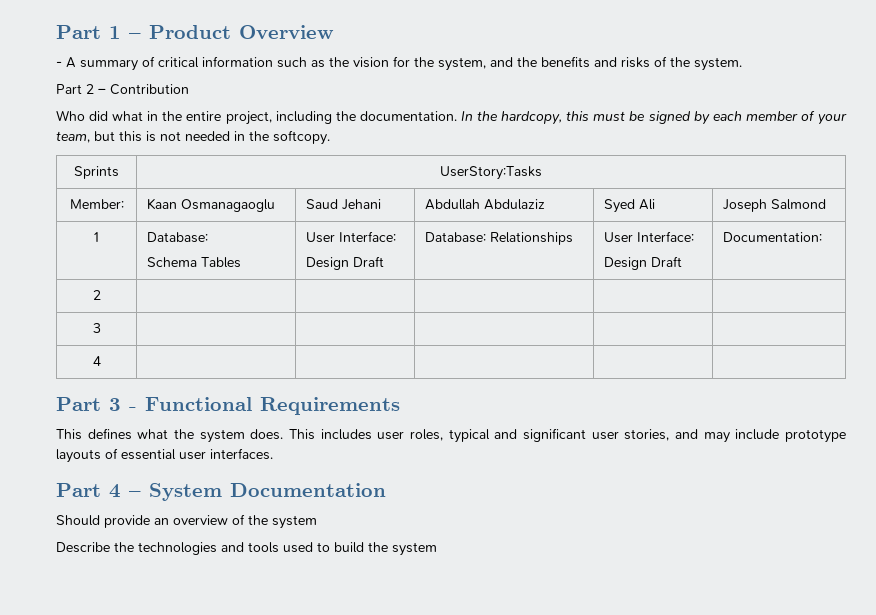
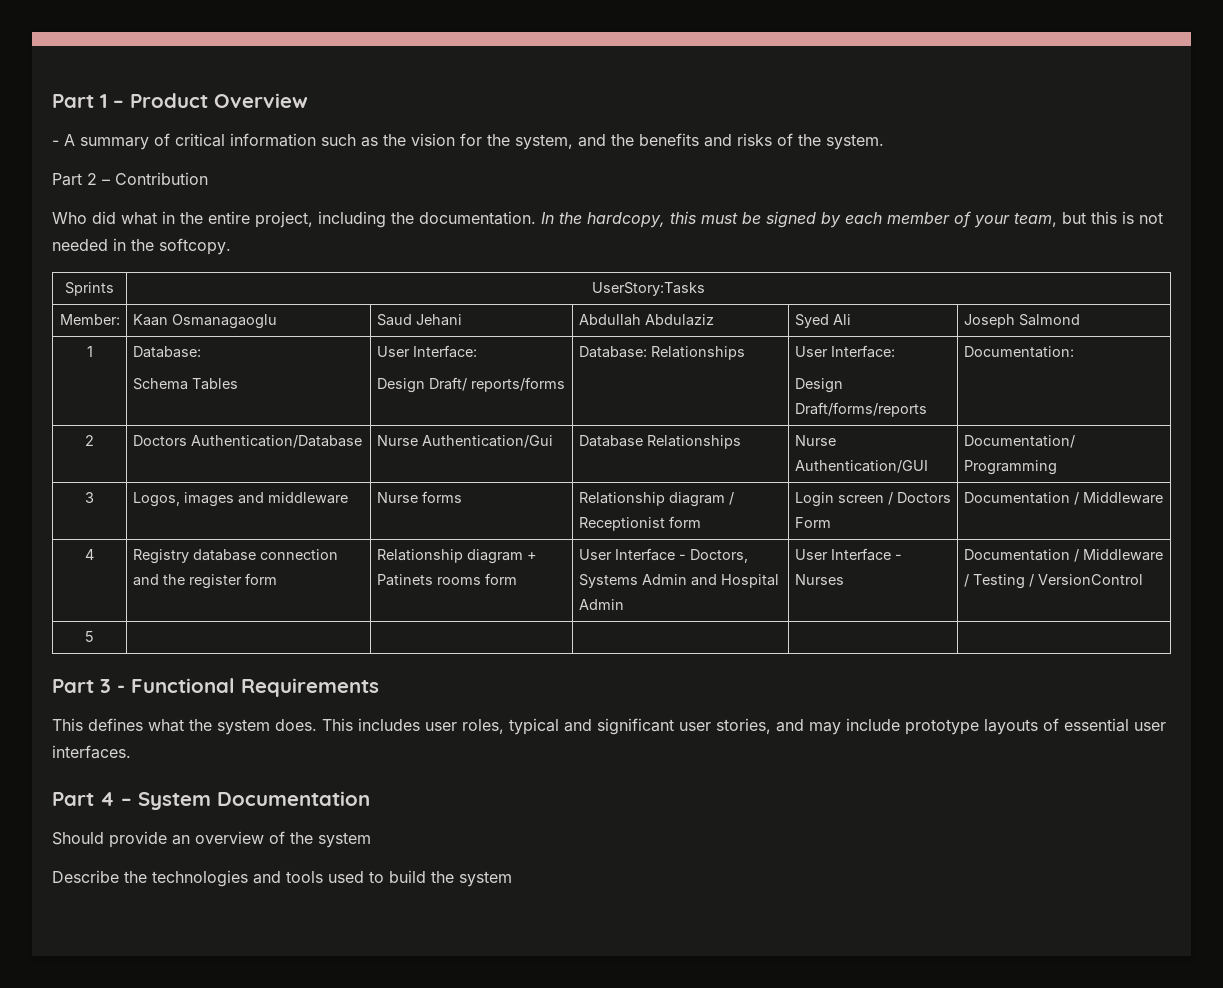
[353,256,385,267] Draft -> [428,377,565,392] Draft/ reports/forms
[651,256,683,267] Draft -> [794,402,927,417] Draft/forms/reports
[92,323,101,333] [92,356,101,366] | | | | // 3 | | | | | // 4 -> [132,435,362,448] [376,435,553,448] [578,435,741,449] [794,435,836,446] [794,460,928,473] [963,435,1075,448] [963,460,1057,475] [85,492,94,503] [132,492,348,507] [376,491,462,503] [578,492,734,507] [578,516,701,531] [794,492,951,507] [794,517,831,528] [963,492,1163,505] [85,549,94,560] [132,549,338,564] [132,573,277,589] [376,549,537,564] [376,573,517,586] [578,548,748,563] [578,574,779,588] [578,599,624,610] [794,548,902,561] [794,574,844,585] [963,549,1163,562] [963,574,1143,589] [85,631,94,642] Doctors Authentication/Database | Nurse Authentication/Gui | Database Relationships | Nurse Authentication/GUI | Documentation/ Programming // 3 | Logos, images and middleware | Nurse forms | Relationship diagram / Receptionist form | Login screen / Doctors Form | Documentation / Middleware // 4 | Registry database connection and the register form | Relationship diagram + Patinets rooms form | User Interface - Doctors, Systems Admin and Hospital Admin | User Interface - Nurses | Documentation / Middleware / Testing / VersionControl // 5

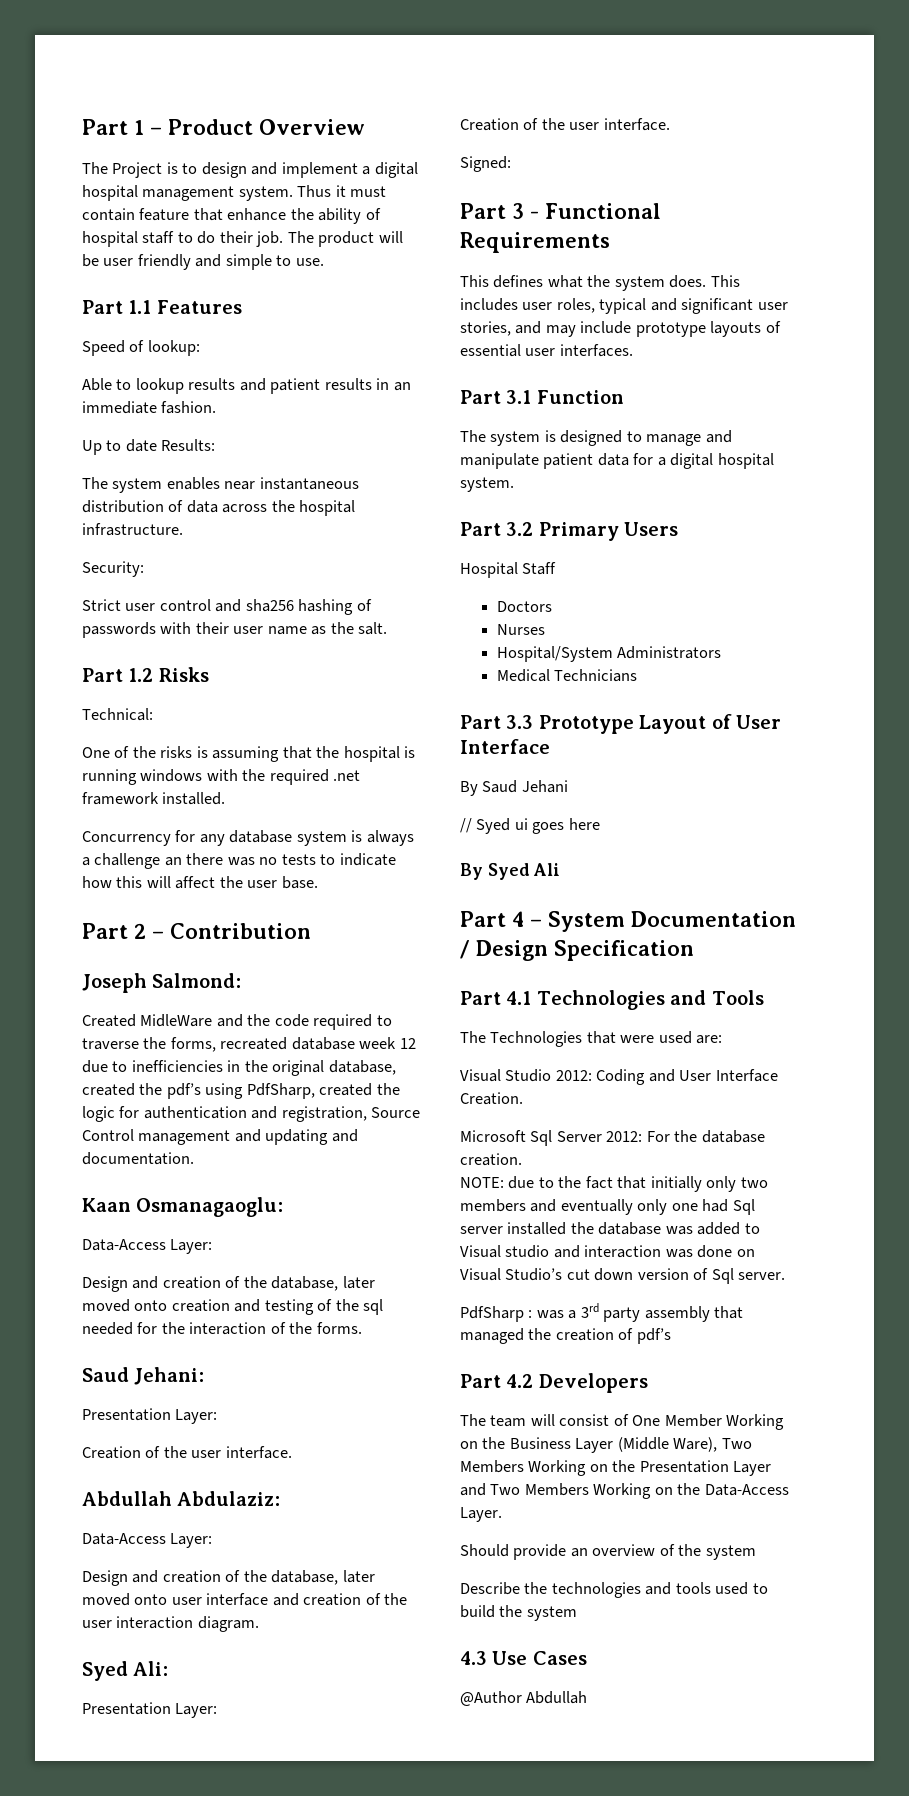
[52,133,884,150] [52,172,208,186] [52,211,1163,228] [52,238,231,255] [65,282,114,296] [592,282,705,296] [59,314,120,325] [132,314,277,329] [376,314,462,326] [578,314,714,326] [794,314,851,328] [963,314,1080,328] [86,346,93,357] [132,346,201,358] [132,378,238,390] [376,345,477,358] [376,377,565,393] [578,346,745,360] [794,345,895,358] [794,378,843,393] [794,402,927,417] [963,346,1074,358] [85,435,94,446] [132,435,362,448] [376,435,553,448] [578,435,741,449] [794,435,836,446] [794,460,928,473] [963,435,1075,448] [963,460,1057,475] [85,492,94,503] [132,492,348,507] [376,491,462,503] [578,492,734,507] [578,516,701,531] [794,492,951,507] [794,517,831,528] [963,492,1163,505] [85,549,94,560] [132,549,338,564] [132,573,277,589] [376,549,537,564] [376,573,517,586] [578,548,748,563] [578,574,779,588] [578,599,624,610] [794,548,902,561] [794,574,844,585] [963,549,1163,562] [963,574,1143,589] [85,631,94,642] - A summary of critical information such as the vision for the system, and the benefits and risks of the system. // Part 2 – Contribution // Who did what in the entire project, including the documentation. In the hardcopy, this must be signed by each member of your team, but this is not needed in the softcopy. // Sprints | UserStory:Tasks // Member: | Kaan Osmanagaoglu | Saud Jehani | Abdullah Abdulaziz | Syed Ali | Joseph Salmond // 1 | Database: // Schema Tables | User Interface: // Design Draft/ reports/forms | Database: Relationships | User Interface: // Design Draft/forms/reports | Documentation: // 2 | Doctors Authentication/Database | Nurse Authentication/Gui | Database Relationships | Nurse Authentication/GUI | Documentation/ Programming // 3 | Logos, images and middleware | Nurse forms | Relationship diagram / Receptionist form | Login screen / Doctors Form | Documentation / Middleware // 4 | Registry database connection and the register form | Relationship diagram + Patinets rooms form | User Interface - Doctors, Systems Admin and Hospital Admin | User Interface - Nurses | Documentation / Middleware / Testing / VersionControl // 5 | | | | | -> [82,162,418,178] [82,185,387,201] [82,208,381,224] [82,231,403,247] [82,254,324,270] [82,300,242,314] [82,340,200,356] [82,378,411,394] [82,401,217,414] [82,439,216,455] [82,477,359,493] [82,500,356,516] [82,523,183,536] [82,561,144,577] [82,599,372,615] [82,622,388,638] [82,667,209,682] [82,708,153,721] [82,746,416,762] [82,769,361,785] [82,792,226,805] [82,830,414,846] [82,853,396,869] [82,876,318,889] [82,923,311,939] [82,973,242,993] [82,1014,392,1030] [82,1037,416,1052] [82,1060,396,1076] [82,1083,400,1099] [82,1106,421,1122] [82,1129,358,1145] [82,1152,194,1165] [82,1197,284,1217] [82,1239,213,1254] [82,1276,375,1292] [82,1299,384,1315] [82,1322,362,1335] [82,1367,205,1385] [82,1408,218,1424] [82,1446,292,1459] [82,1491,281,1506] [82,1533,213,1548] [82,1570,375,1586] [82,1593,408,1606] [82,1616,259,1632] [82,1661,169,1681] [82,1702,218,1718] [460,118,670,131] [460,156,511,172] The Project is to design and implement a digital hospital management system. Thus it must contain feature that enhance the ability of hospital staff to do their job. The product will be user friendly and simple to use. // Part 1.1 Features // Speed of lookup: // Able to lookup results and patient results in an immediate fashion. // Up to date Results: // The system enables near instantaneous distribution of data across the hospital infrastructure. // Security: // Strict user control and sha256 hashing of passwords with their user name as the salt. // Part 1.2 Risks // Technical: // One of the risks is assuming that the hospital is running windows with the required .net framework installed. // Concurrency for any database system is always a challenge an there was no tests to indicate how this will affect the user base. // Part 2 – Contribution // Joseph Salmond: // Created MidleWare and the code required to traverse the forms, recreated database week 12 due to inefficiencies in the original database, created the pdf’s using PdfSharp, created the logic for authentication and registration, Source Control management and updating and documentation. // Kaan Osmanagaoglu: // Data-Access Layer: // Design and creation of the database, later moved onto creation and testing of the sql needed for the interaction of the forms. // Saud Jehani: // Presentation Layer: // Creation of the user interface. // Abdullah Abdulaziz: // Data-Access Layer: // Design and creation of the database, later moved onto user interface and creation of the user interaction diagram. // Syed Ali: // Presentation Layer: // Creation of the user interface. // Signed:
(131, 752) none -> [460,390,624,404] [460,430,732,446] [460,453,774,469] [460,477,514,492] [460,522,679,541] [460,562,557,578] [496,601,552,612] [496,624,545,635] [496,646,722,662] [496,669,638,682] [460,714,781,734] [460,739,550,754] [460,780,568,796] [460,818,600,834] [460,863,561,880] // Part 3.1 Function // The system is designed to manage and manipulate patient data for a digital hospital system. // Part 3.2 Primary Users // Hospital Staff // Doctors // Nurses // Hospital/System Administrators // Medical Technicians // Part 3.3 Prototype Layout of User Interface // By Saud Jehani // // Syed ui goes here // By Syed Ali
(370, 798) none -> [460,940,694,961] [460,990,764,1010] [460,1031,723,1047] [460,1069,778,1085] [460,1092,523,1105] [460,1130,765,1146] [460,1153,522,1166] [460,1176,768,1192] [460,1199,755,1215] [460,1222,760,1235] [460,1245,755,1258] [460,1268,786,1284] [460,1303,744,1322] [460,1328,671,1344] [460,1373,648,1393] [460,1414,785,1430] [460,1437,752,1453] [460,1460,772,1476] [460,1483,789,1499] [460,1507,502,1522] / Design Specification // Part 4.1 Technologies and Tools // The Technologies that were used are: // Visual Studio 2012: Coding and User Interface Creation. // Microsoft Sql Server 2012: For the database creation. // NOTE: due to the fact that initially only two members and eventually only one had Sql server installed the database was added to Visual studio and interaction was done on Visual Studio’s cut down version of Sql server. // PdfSharp : was a 3rd party assembly that managed the creation of pdf’s // Part 4.2 Developers // The team will consist of One Member Working on the Business Layer (Middle Ware), Two Members Working on the Presentation Layer and Two Members Working on the Data-Access Layer.
(512, 879) none -> [460,1651,587,1665] [460,1691,588,1706] // 4.3 Use Cases // @Author Abdullah

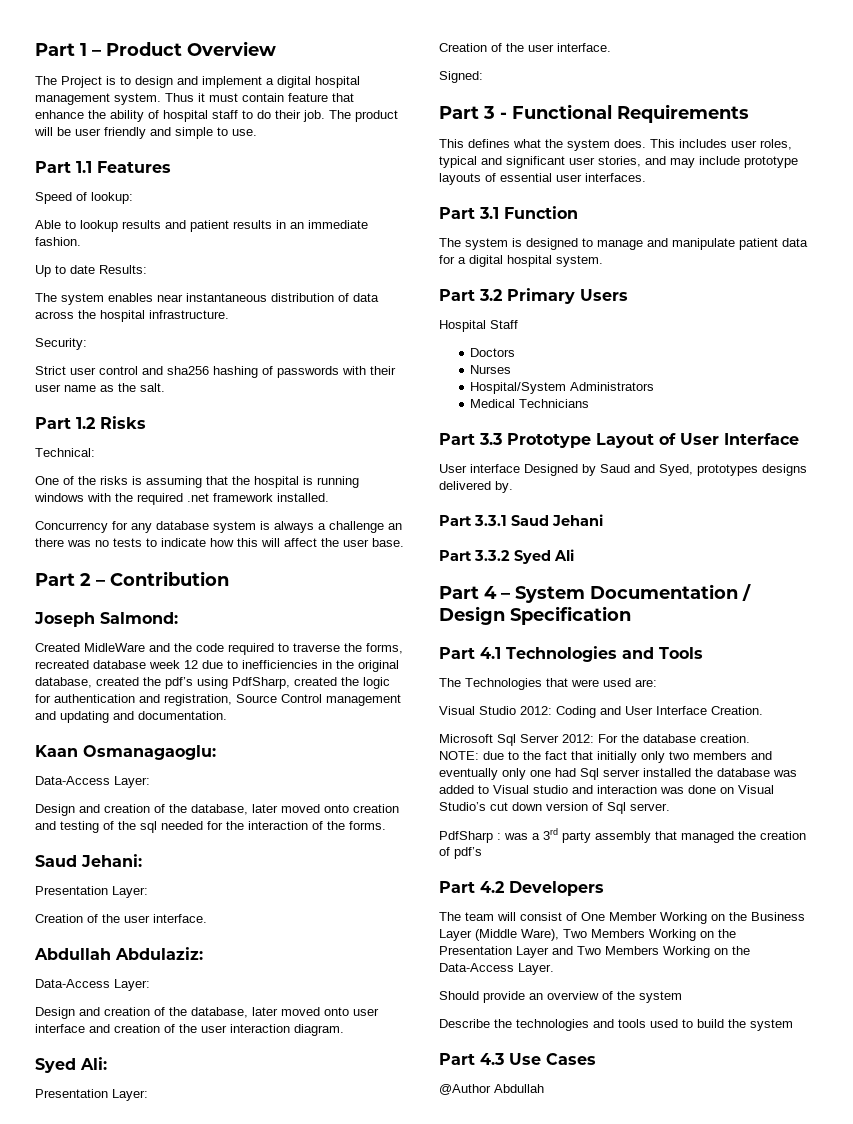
[460,780,568,796] [460,818,600,834] [460,863,483,880] By Saud Jehani // // Syed ui goes here // By -> [439,464,807,476] [439,481,513,493] [439,514,603,526] [439,550,510,561] User interface Designed by Saud and Syed, prototypes designs delivered by. // Part 3.3.1 Saud Jehani // Part 3.3.2
(577, 1613) none -> [439,1053,475,1065] Part

